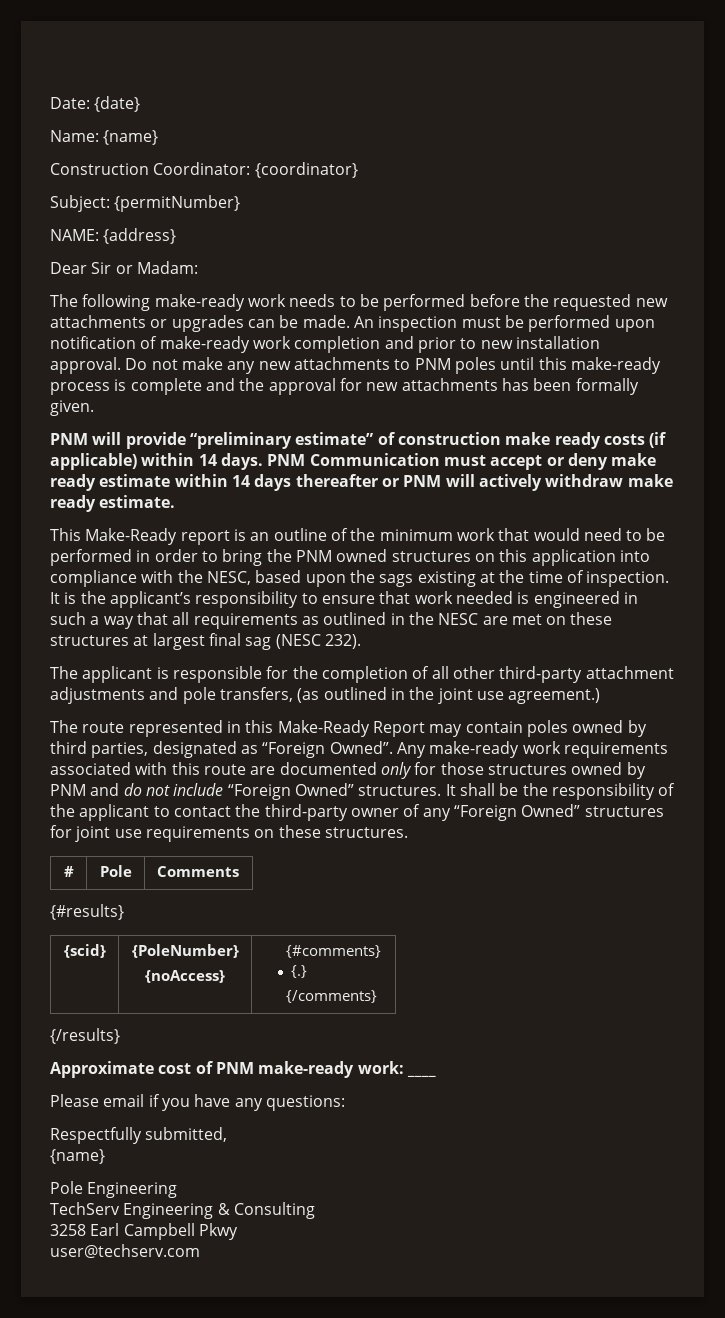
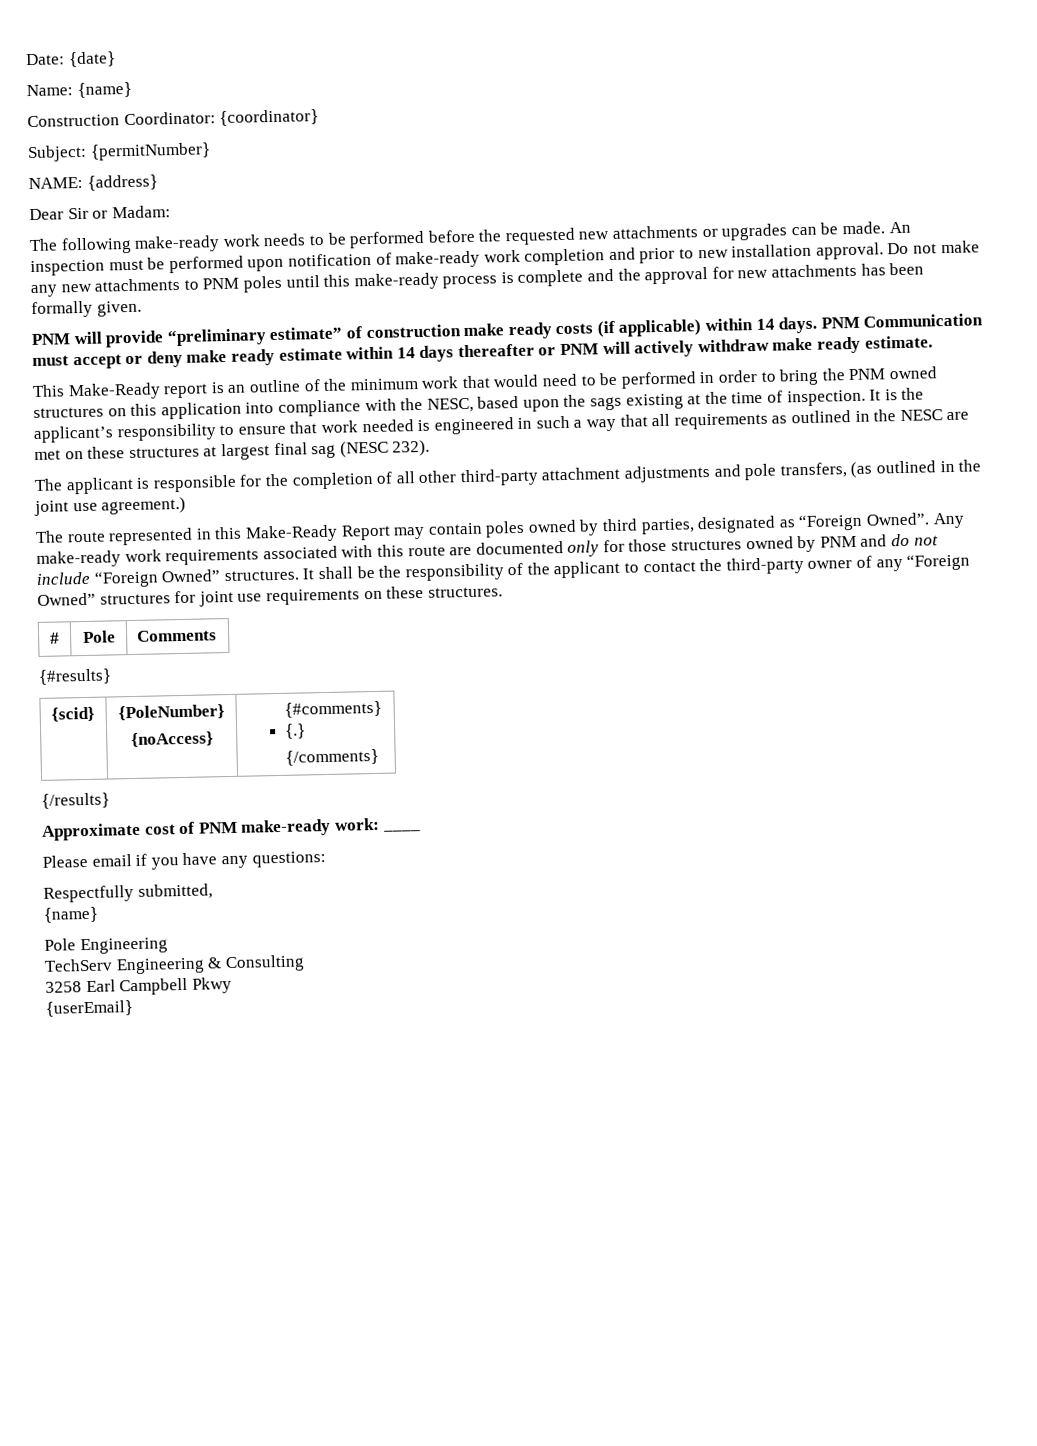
[50,1244,200,1258] user@techserv.com -> [45,1000,133,1017] {userEmail}

